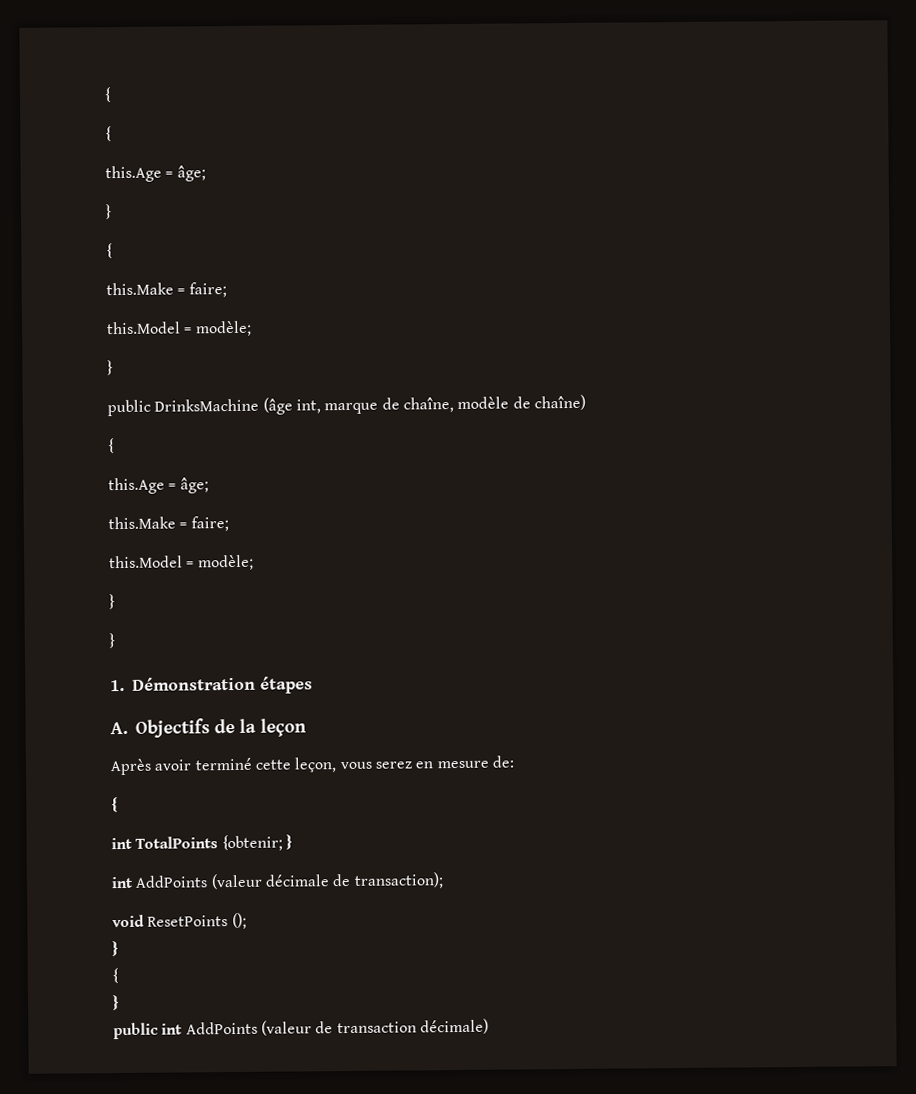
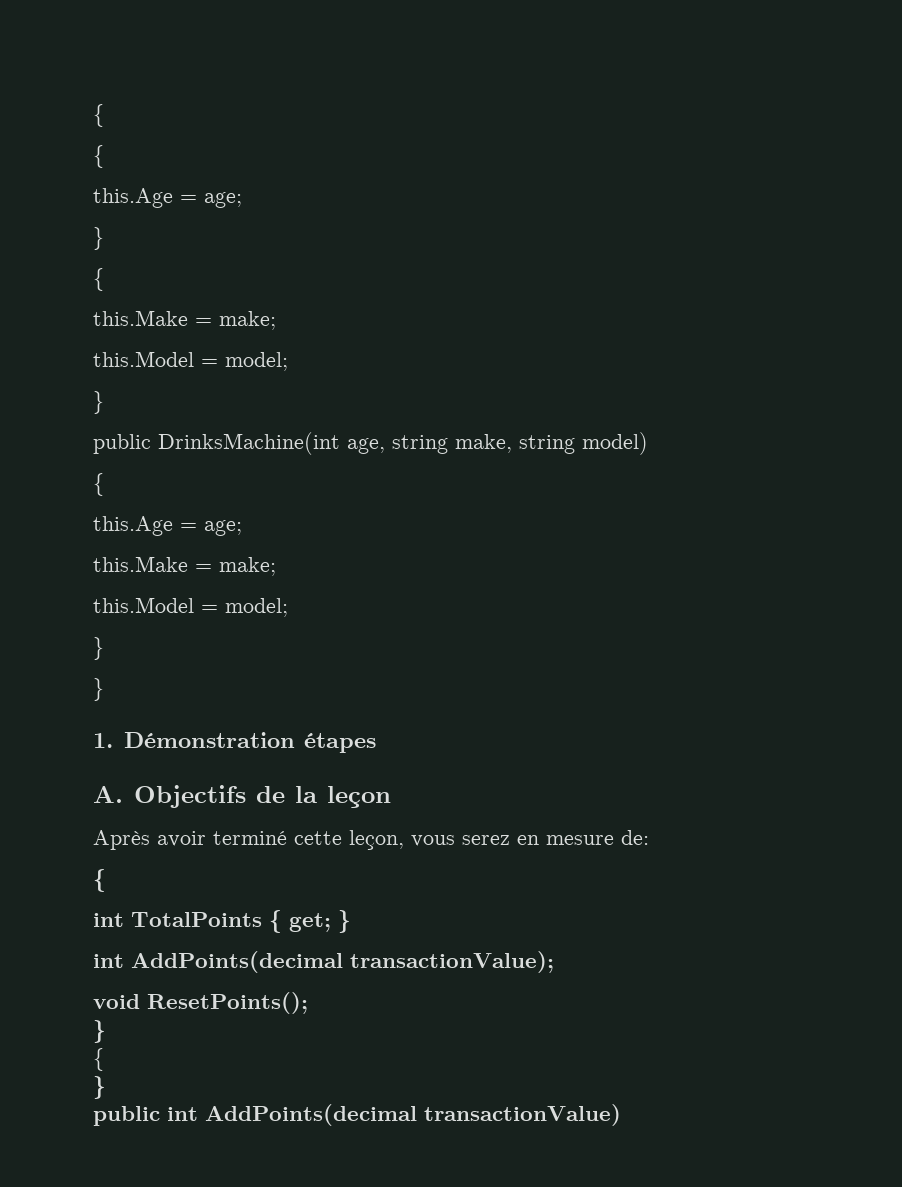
[176,165,206,182] âge; -> [204,192,242,208] age;
[188,282,227,298] [106,320,252,337] [107,360,113,376] [107,394,586,417] [108,438,115,454] [108,477,209,495] [108,516,229,532] [109,554,254,571] faire; // this.Model = modèle; // } // public DrinksMachine (âge int, marque de chaîne, modèle de chaîne) // { // this.Age = âge; // this.Make = faire; // this.Model = modèle; -> [219,311,276,330] [93,351,288,371] [93,391,104,414] [93,432,648,455] [93,473,104,496] [93,516,242,536] [93,556,276,576] [93,597,288,617] make; // this.Model = model; // } // public DrinksMachine(int age, string make, string model) // { // this.Age = age; // this.Make = make; // this.Model = model;
[221,834,283,852] {obtenir; -> [269,910,331,933] { get;
[135,872,444,890] AddPoints (valeur décimale de transaction); -> [131,951,554,973] AddPoints(decimal transactionValue);
[147,912,247,930] ResetPoints (); -> [147,992,308,1014] ResetPoints();
[185,1018,489,1036] AddPoints (valeur de transaction décimale) -> [205,1104,621,1126] AddPoints(decimal transactionValue)

